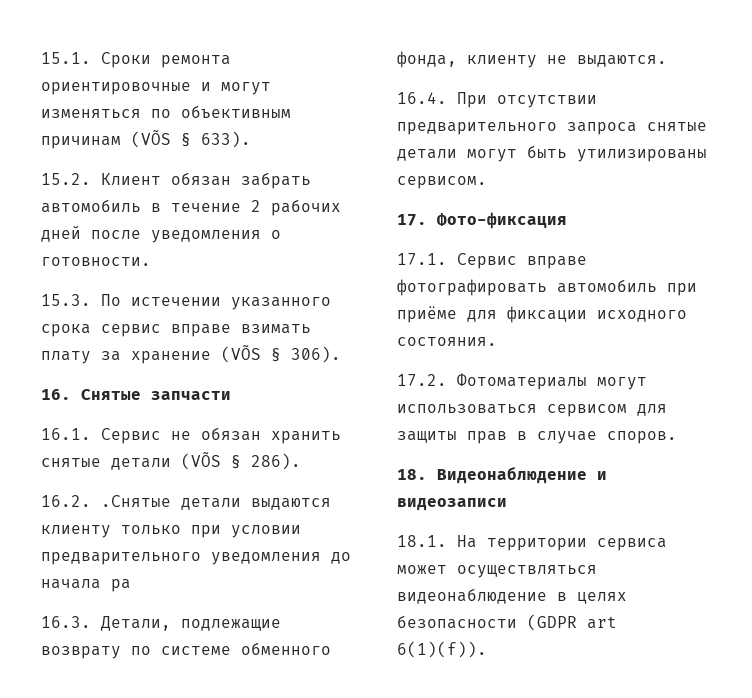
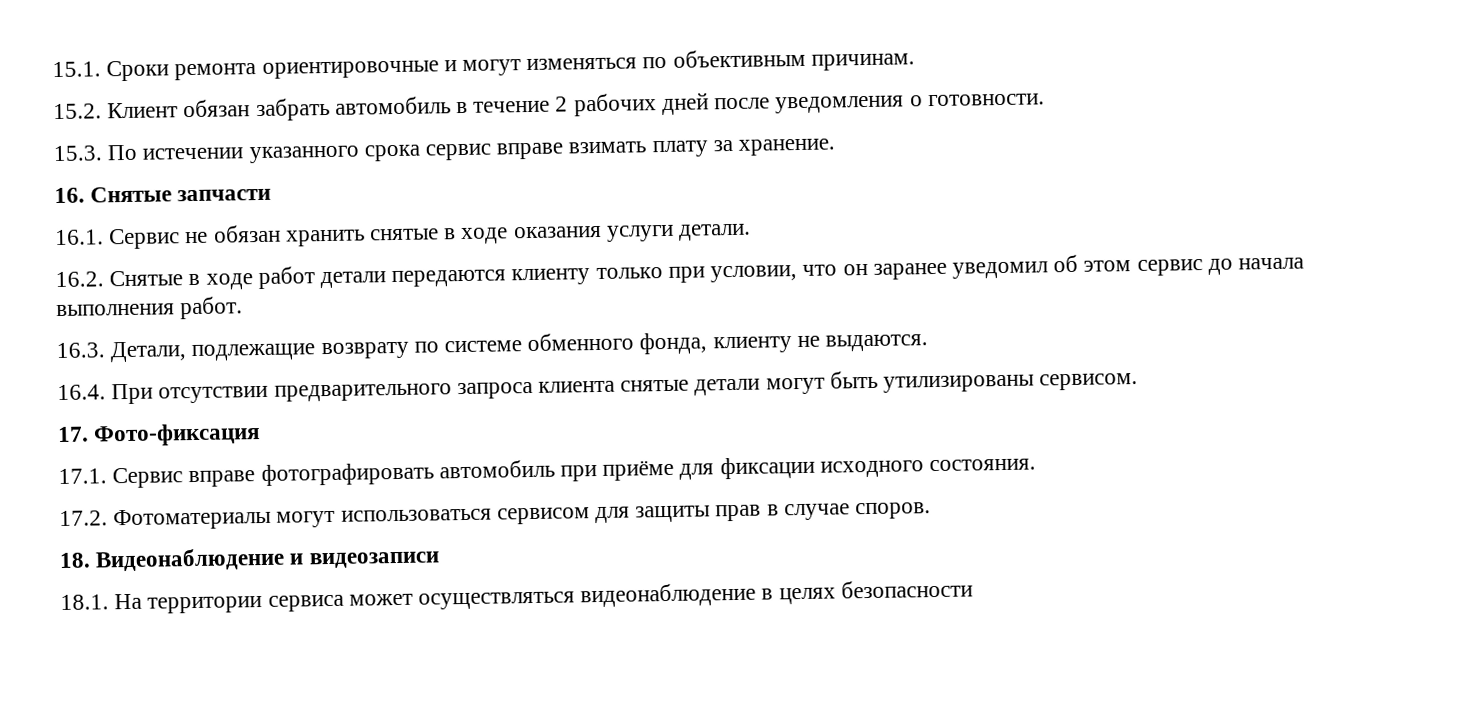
[41,130,251,149] причинам (VÕS § 633). -> [810,53,915,71] причинам.
[131,345,341,364] хранение (VÕS § 306). -> [738,138,836,156] хранение.
[111,452,301,470] [41,495,331,510] [41,525,301,538] [41,552,351,565] [41,579,131,592] детали (VÕS § 286). // 16.2. .Снятые детали выдаются клиенту только при условии предварительного уведомления до начала ра -> [444,223,752,245] [55,254,1304,290] [56,296,244,320] в ходе оказания услуги детали. // 16.2. Снятые в ходе работ детали передаются клиенту только при условии, что он заранее уведомил об этом сервис до начала выполнения работ.
(637, 128) none -> [538,380,616,393] клиента
[527,614,617,631] [397,641,487,658] (GDPR art 6(1)(f)). -> (973, 589) none

